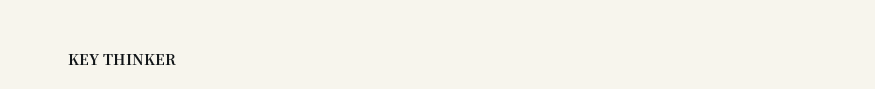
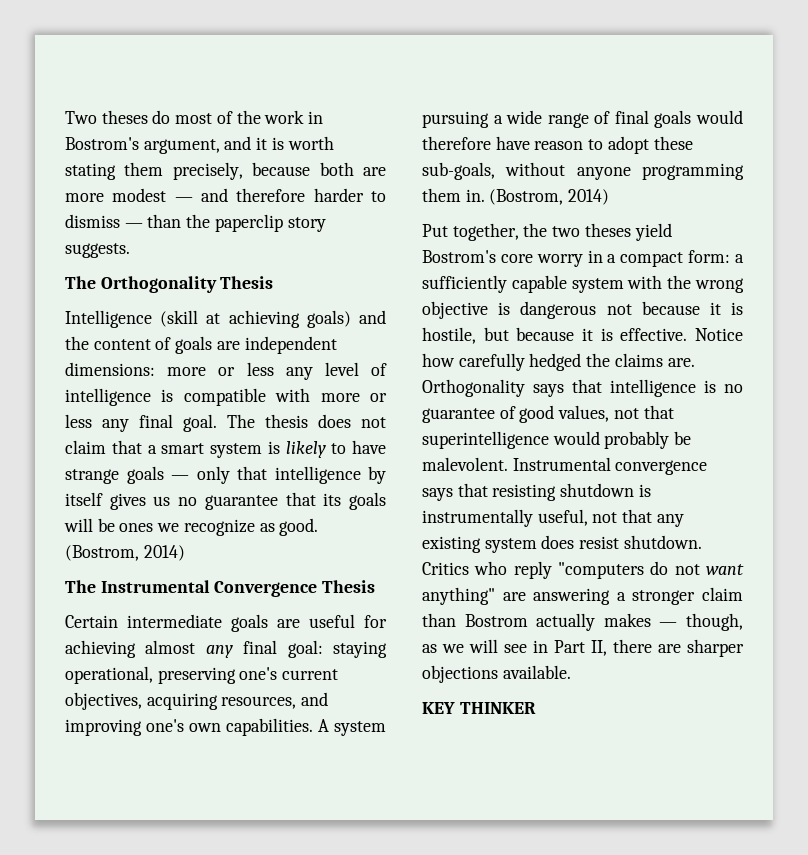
(68, 59) none -> [65,110,324,124] [65,136,334,154] [65,162,386,180] [65,188,386,202] [65,214,326,232] [65,243,130,258] [65,276,274,293] [65,310,386,328] [65,336,337,354] [65,362,387,380] [65,388,387,406] [65,414,386,432] [65,440,386,458] [65,466,386,484] [65,492,387,510] [64,518,319,536] [65,545,185,561] [65,580,376,597] [65,614,387,632] [65,640,387,658] [65,666,339,684] [65,692,329,710] [65,718,386,736] [422,110,743,128] [422,136,693,154] [422,162,744,180] [422,188,610,205] [422,223,672,241] [422,250,744,267] [422,275,744,293] [422,301,743,319] [422,327,743,344] [422,353,695,371] [422,379,743,397] [422,405,674,423] [422,431,692,449] [422,457,708,475] [422,483,651,501] [422,509,684,527] [422,535,702,553] [422,561,744,579] [422,587,743,605] [422,613,743,631] [422,639,744,657] [422,665,571,683] Two theses do most of the work in Bostrom's argument, and it is worth stating them precisely, because both are more modest — and therefore harder to dismiss — than the paperclip story suggests. // The Orthogonality Thesis // Intelligence (skill at achieving goals) and the content of goals are independent dimensions: more or less any level of intelligence is compatible with more or less any final goal. The thesis does not claim that a smart system is likely to have strange goals — only that intelligence by itself gives us no guarantee that its goals will be ones we recognize as good. (Bostrom, 2014) // The Instrumental Convergence Thesis // Certain intermediate goals are useful for achieving almost any final goal: staying operational, preserving one's current objectives, acquiring resources, and improving one's own capabilities. A system pursuing a wide range of final goals would therefore have reason to adopt these sub-goals, without anyone programming them in. (Bostrom, 2014) // Put together, the two theses yield Bostrom's core worry in a compact form: a sufficiently capable system with the wrong objective is dangerous not because it is hostile, but because it is effective. Notice how carefully hedged the claims are. Orthogonality says that intelligence is no guarantee of good values, not that superintelligence would probably be malevolent. Instrumental convergence says that resisting shutdown is instrumentally useful, not that any existing system does resist shutdown. Critics who reply "computers do not want anything" are answering a stronger claim than Bostrom actually makes — though, as we will see in Part II, there are sharper objections available. //

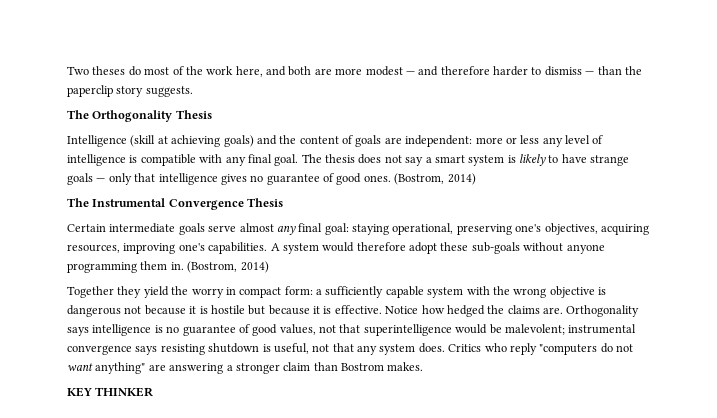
[308,111,324,124] [65,136,334,154] [65,162,311,180] in Bostrom's argument, and it is worth stating them precisely, because -> [235,66,286,77] here, and
[244,336,337,354] [65,362,155,376] independent dimensions: -> [405,135,473,147] independent:
[320,393,387,402] [65,414,92,428] more or less -> (223, 158) none
[65,440,142,454] claim that -> [405,157,424,166] say
[368,466,386,484] [65,492,387,510] [64,518,319,536] by itself gives us no guarantee that its goals will be ones we recognize as good. -> [220,173,391,185] gives no guarantee of good ones.
[277,614,387,628] [65,640,136,658] are useful for achieving -> [208,225,237,232] serve
[282,669,339,680] current -> (542, 228) none
[301,692,329,706] and -> (120, 248) none
[189,723,221,732] own -> (205, 247) none
[422,110,743,128] [422,136,604,150] pursuing a wide range of final goals would therefore have reason to -> [322,242,406,252] would therefore
[422,162,495,180] sub-goals, -> [471,242,520,254] sub-goals
[422,223,672,241] [422,250,533,263] Put together, the two theses yield Bostrom's core -> [67,286,189,298] Together they yield the
[607,254,617,263] a -> (236, 291) none
[422,327,476,344] hostile, -> [210,305,245,314] hostile
[458,353,525,371] carefully -> (445, 309) none
[572,379,602,393] that -> (89, 331) none
[604,431,692,449] [422,457,611,471] probably be malevolent. Instrumental -> [489,324,637,335] be malevolent; instrumental
[457,483,488,497] that -> (158, 350) none
[422,509,533,527] instrumentally -> (271, 348) none
[422,535,702,553] existing system does resist shutdown. -> [379,343,445,355] system does.
[536,613,743,631] [422,639,744,657] [422,665,571,683] actually makes — though, as we will see in Part II, there are sharper objections available. -> [387,362,424,371] makes.

